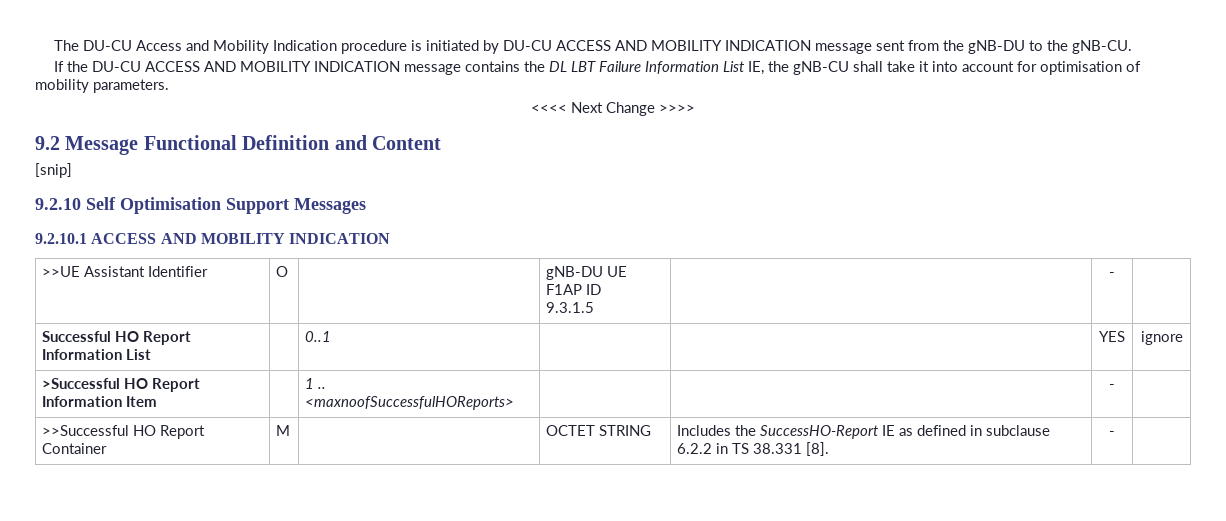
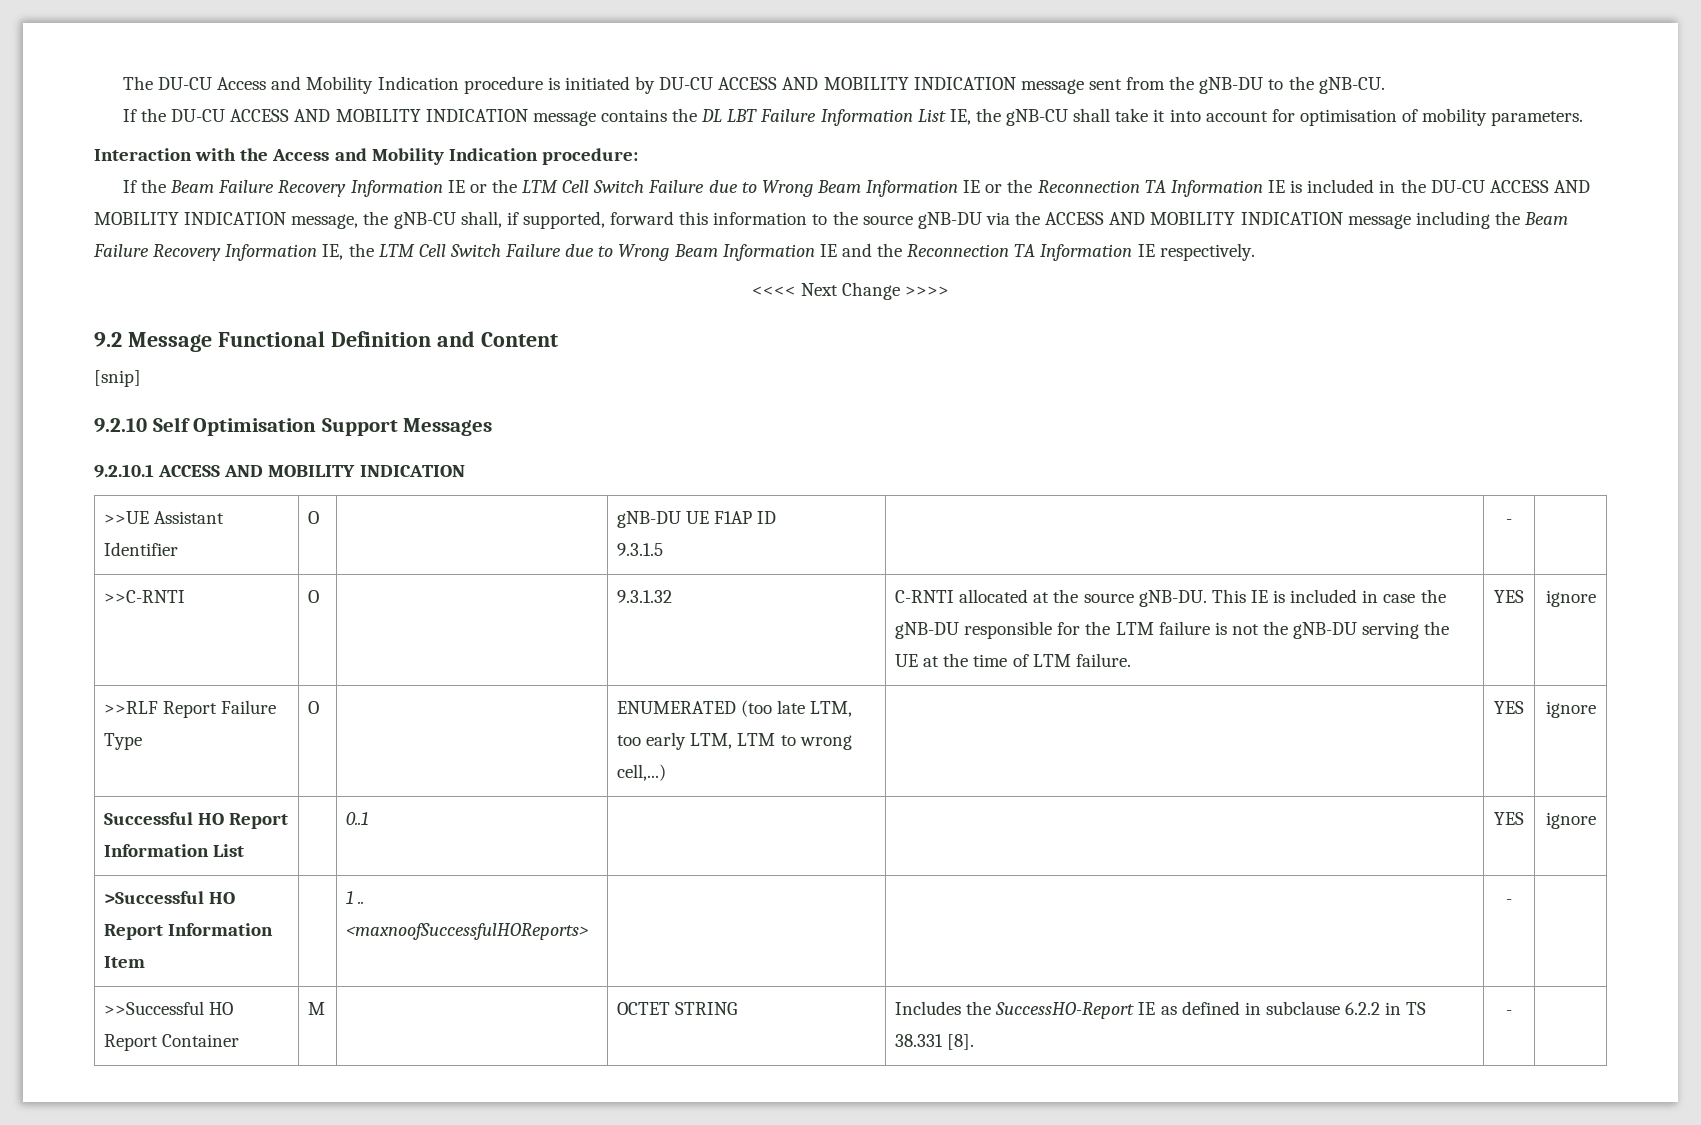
(169, 86) none -> [94,148,638,165] [122,179,1590,197] [94,211,1569,229] [93,243,1255,261] // Interaction with the Access and Mobility Indication procedure: // If the Beam Failure Recovery Information IE or the LTM Cell Switch Failure due to Wrong Beam Information IE or the Reconnection TA Information IE is included in the DU-CU ACCESS AND MOBILITY INDICATION message, the gNB-CU shall, if supported, forward this information to the source gNB-DU via the ACCESS AND MOBILITY INDICATION message including the Beam Failure Recovery Information IE, the LTM Cell Switch Failure due to Wrong Beam Information IE and the Reconnection TA Information IE respectively.
(1115, 274) none -> [104,590,186,603] [308,590,320,603] [617,590,673,603] [895,589,1446,607] [895,621,1450,639] [895,653,1131,667] [1494,590,1524,603] [1545,590,1596,607] [104,700,277,718] [104,733,143,750] [308,701,320,714] [617,700,853,717] [617,732,852,750] [617,764,667,781] [1494,701,1524,714] [1545,701,1596,718] // >>C-RNTI | O | | 9.3.1.32 | C-RNTI allocated at the source gNB-DU. This IE is included in case the gNB-DU responsible for the LTM failure is not the gNB-DU serving the UE at the time of LTM failure. | YES | ignore // >>RLF Report Failure Type | O | | ENUMERATED (too late LTM, too early LTM, LTM to wrong cell,...) | | YES | ignore

